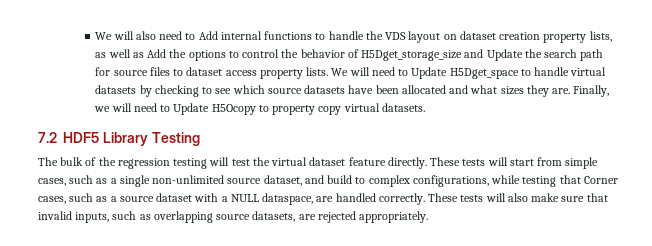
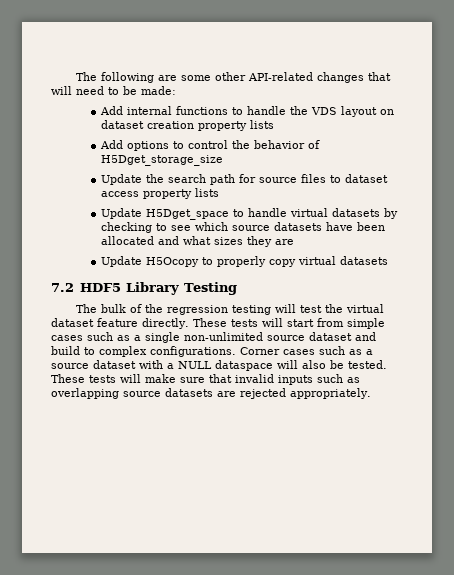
[95,31,196,40] We will also need to -> [75,72,391,83] [51,86,176,95] The following are some other API-related changes that will need to be made: //
[589,31,612,42] [95,49,187,58] lists, as well as Add the -> [249,120,274,129] [99,140,123,149] lists // Add
[464,49,484,58] and -> (223, 160) //
[306,67,409,76] lists. We will need to -> [194,188,219,197] lists //
[552,85,610,97] [94,103,171,112] are. Finally, we will need to -> [274,239,294,245] are //
[272,105,316,115] property -> [216,256,266,267] properly
[381,103,425,112] datasets. -> [339,256,388,265] datasets
[38,178,66,186] cases, -> [51,335,83,341] cases
[263,175,302,186] dataset, -> [309,332,352,341] dataset
[412,175,618,187] [38,196,66,204] configurations, while testing that Corner cases, -> [150,346,315,357] configurations. Corner cases
[262,193,528,205] dataspace, are handled correctly. These tests will also -> [215,360,387,371] [51,374,141,383] dataspace will also be tested. These tests will
[75,212,110,223] inputs, -> [278,375,313,385] inputs
[252,211,296,222] datasets, -> [165,388,213,397] datasets

